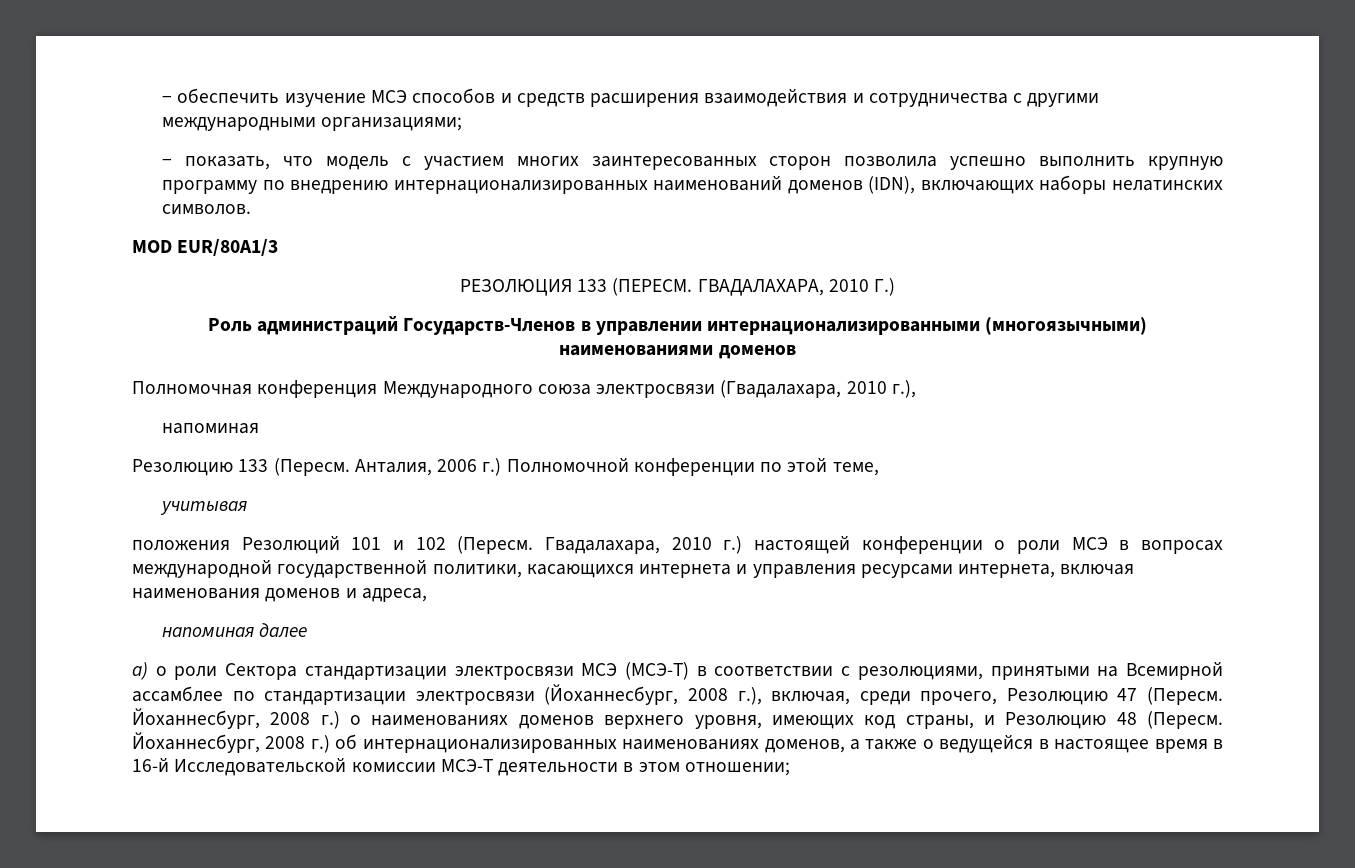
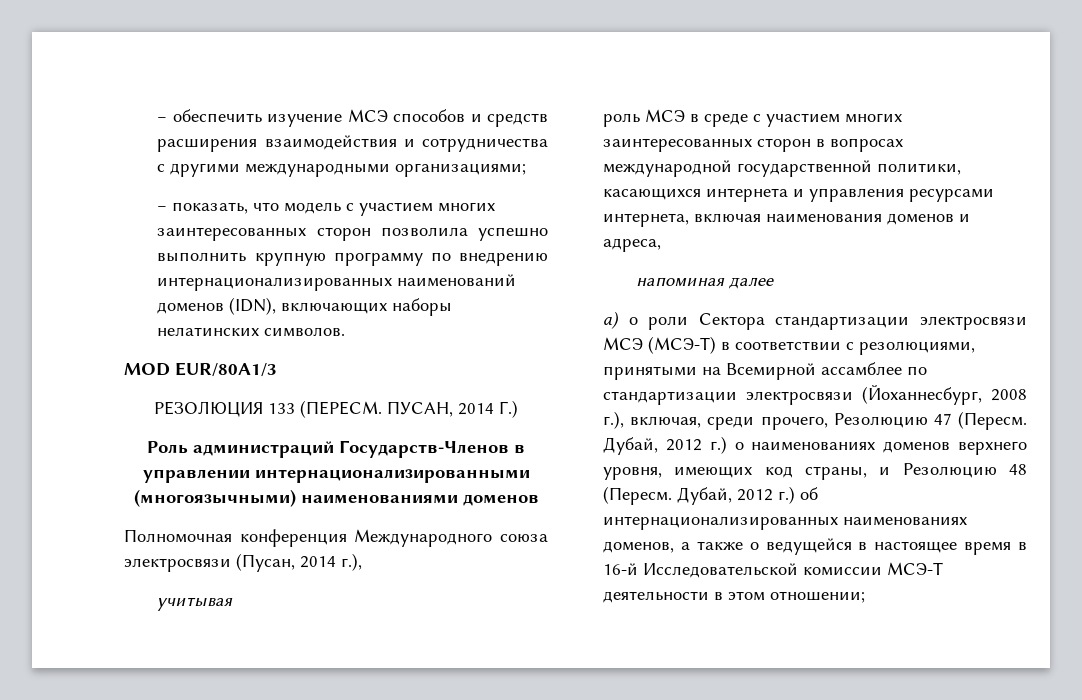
[697,279,869,296] ГВАДАЛАХАРА, 2010 -> [387,401,494,417] ПУСАН, 2014
[720,380,887,398] (Гвадалахара, 2010 -> [236,553,336,572] (Пусан, 2014
[162,423,260,434] [132,457,879,476] [160,501,248,515] [132,535,1108,554] напоминая // Резолюцию 133 (Пересм. Анталия, 2006 г.) Полномочной конференции по этой теме, // учитывая // положения Резолюций 101 и 102 (Пересм. Гвадалахара, 2010 г.) настоящей конференции о роли МСЭ -> [157,597,234,611] [603,109,902,127] [603,138,811,152] учитывая // роль МСЭ в среде с участием многих заинтересованных сторон
[132,708,311,729] Йоханнесбург, 2008 -> [603,437,702,455] Дубай, 2012
[132,732,306,753] Йоханнесбург, 2008 -> [677,487,773,505] Дубай, 2012

